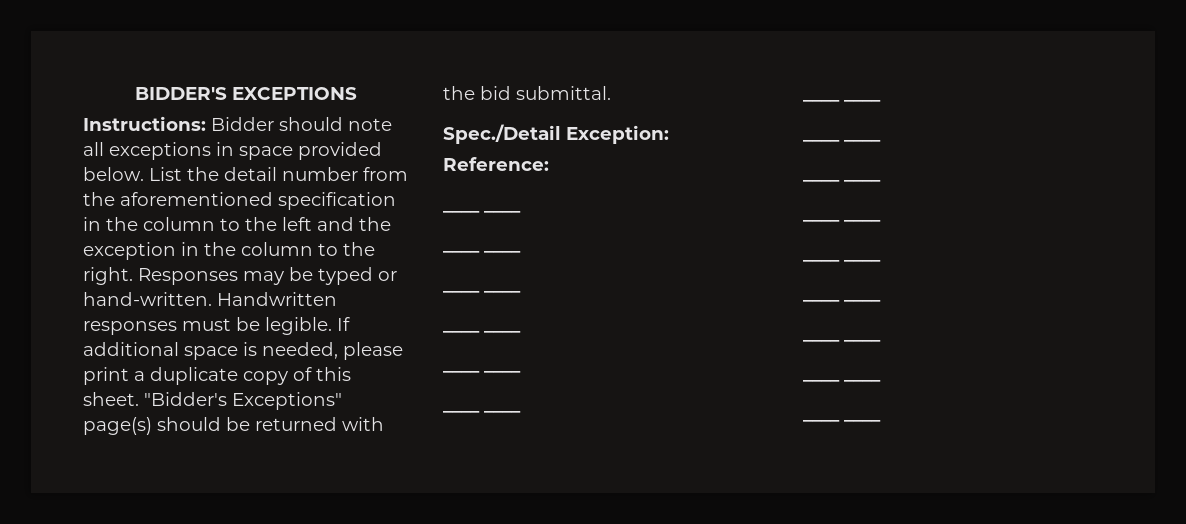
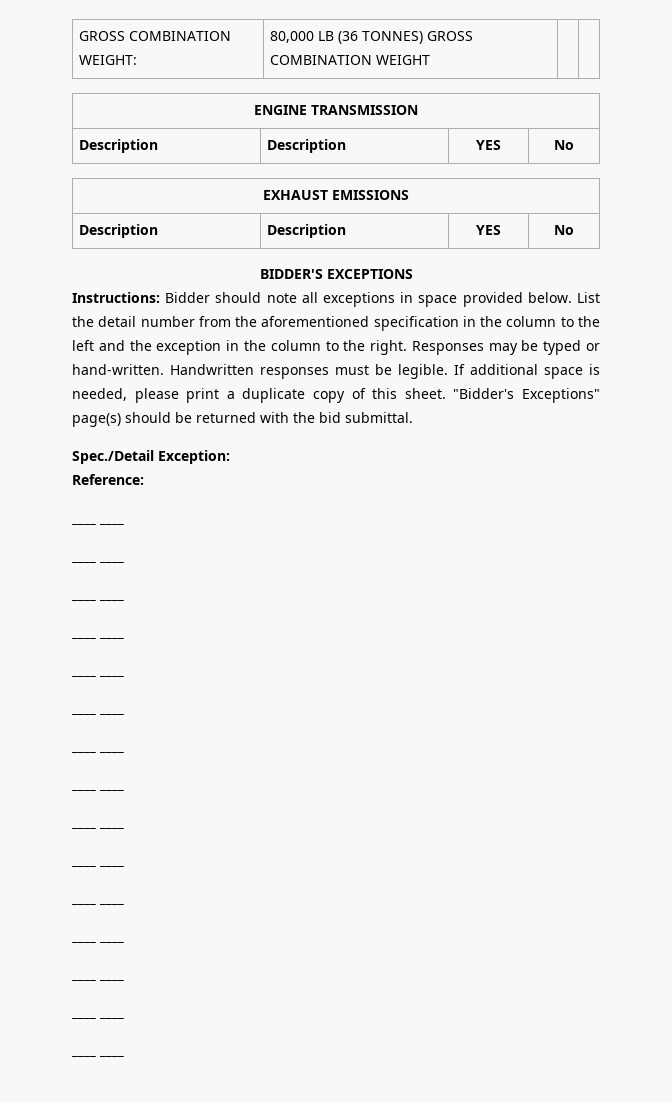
(135, 93) none -> [78,31,231,41] [78,55,137,65] [269,31,473,44] [269,55,430,65] [254,105,418,115] [78,139,158,153] [266,139,346,153] [476,140,501,150] [554,140,574,150] [263,190,409,200] [78,224,158,238] [266,224,346,238] [476,225,501,235] [554,225,574,235] GROSS COMBINATION WEIGHT: | 80,000 LB (36 TONNES) GROSS COMBINATION WEIGHT | | // ENGINE TRANSMISSION // Description | Description | YES | No // EXHAUST EMISSIONS // Description | Description | YES | No //

